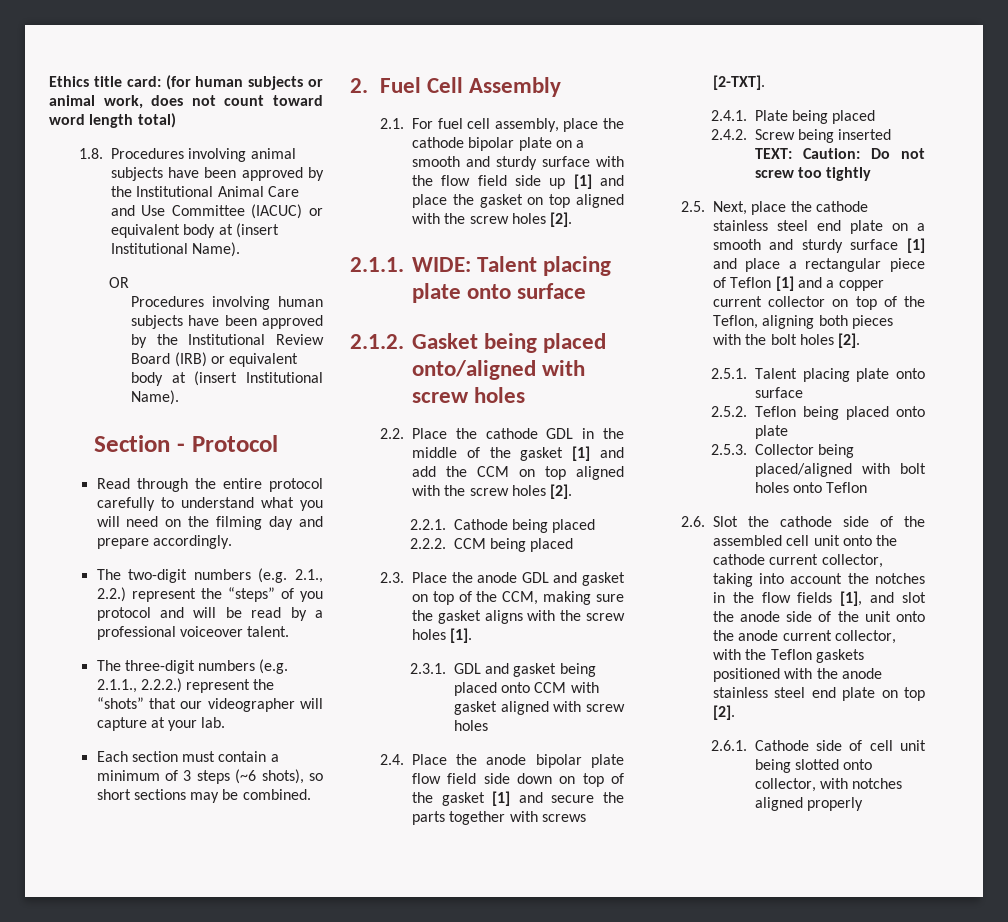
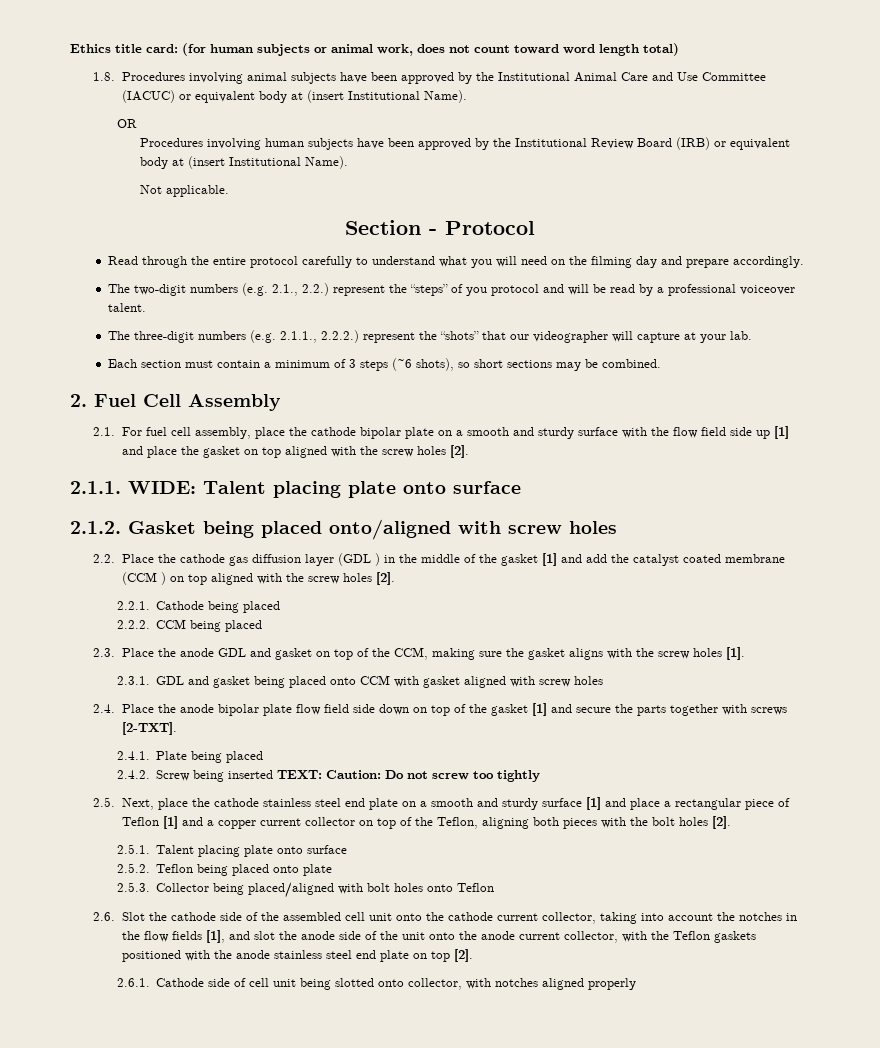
(180, 397) none -> [140,185,230,197] // Not applicable.
[546,428,574,439] GDL -> [228,553,380,566] gas diffusion layer (GDL )
[476,466,509,477] CCM -> [632,554,785,566] [121,572,166,585] catalyst coated membrane (CCM )

